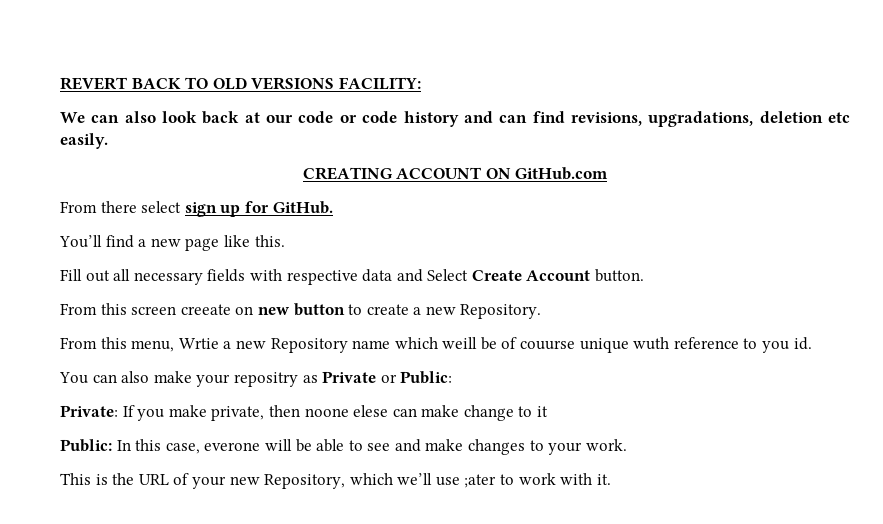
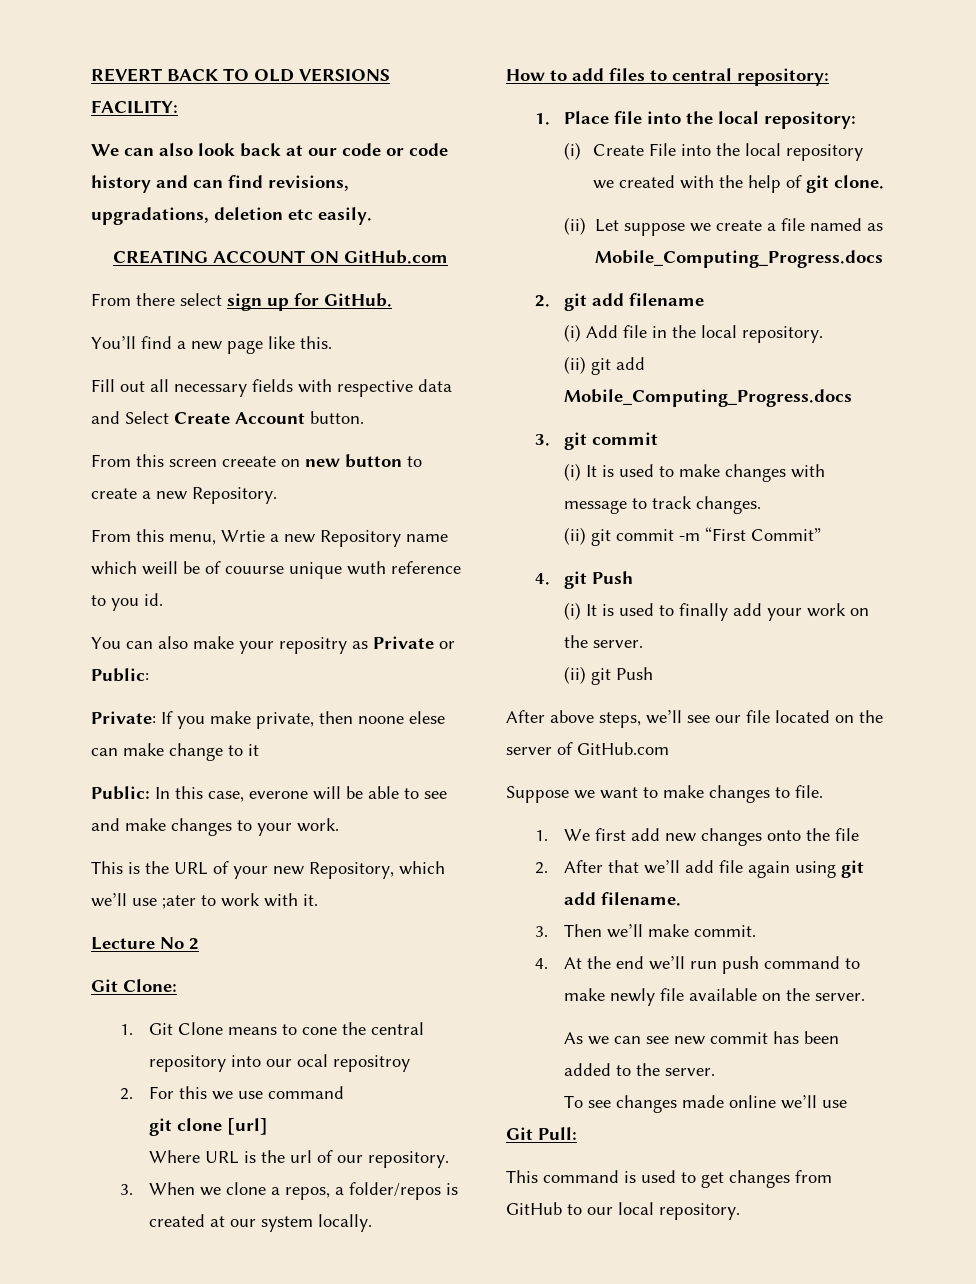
(611, 479) none -> [91,937,199,950] [91,979,177,992] [119,1022,424,1035] [148,1054,410,1072] [119,1086,344,1100] [148,1118,268,1136] [148,1150,449,1168] [119,1182,458,1200] [148,1214,372,1232] [506,68,829,86] [534,111,856,129] [563,142,863,161] [592,175,884,193] [563,217,884,236] [595,250,884,268] [534,293,704,311] [563,324,823,343] [563,356,645,375] [563,389,852,407] [534,432,658,450] [563,463,825,482] [563,496,761,514] [563,527,821,546] [534,571,633,589] [563,602,869,621] [563,635,643,648] [563,666,653,685] [506,710,883,728] [506,742,669,755] [506,785,823,803] [534,828,859,846] [534,860,864,878] [563,892,681,906] [534,924,756,938] [534,956,860,974] [563,988,865,1006] [563,1031,839,1045] [563,1063,715,1076] [563,1095,847,1113] [506,1127,577,1140] [506,1170,832,1188] [506,1202,740,1220] // Lecture No 2 // Git Clone: // 1. Git Clone means to cone the central repository into our ocal repositroy // 2. For this we use command // git clone [url] // Where URL is the url of our repository. // 3. When we clone a repos, a folder/repos is created at our system locally. // How to add files to central repository: // 1. Place file into the local repository: // (i) Create File into the local repository we created with the help of git clone. // (ii) Let suppose we create a file named as Mobile_Computing_Progress.docs // 2. git add filename // (i) Add file in the local repository. // (ii) git add Mobile_Computing_Progress.docs // 3. git commit // (i) It is used to make changes with message to track changes. // (ii) git commit -m “First Commit” // 4. git Push // (i) It is used to finally add your work on the server. // (ii) git Push // After above steps, we’ll see our file located on the server of GitHub.com // Suppose we want to make changes to file. // 1. We first add new changes onto the file // 2. After that we’ll add file again using git add filename. // 3. Then we’ll make commit. // 4. At the end we’ll run push command to make newly file available on the server. // As we can see new commit has been added to the server. // To see changes made online we’ll use // Git Pull: // This command is used to get changes from GitHub to our local repository.

